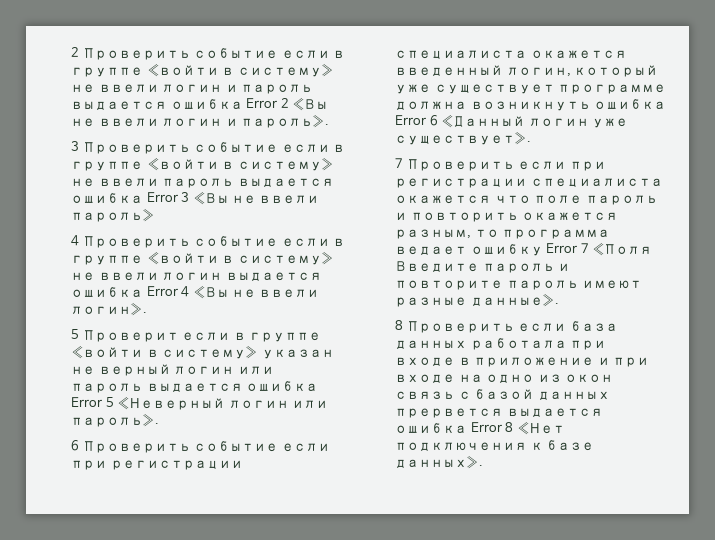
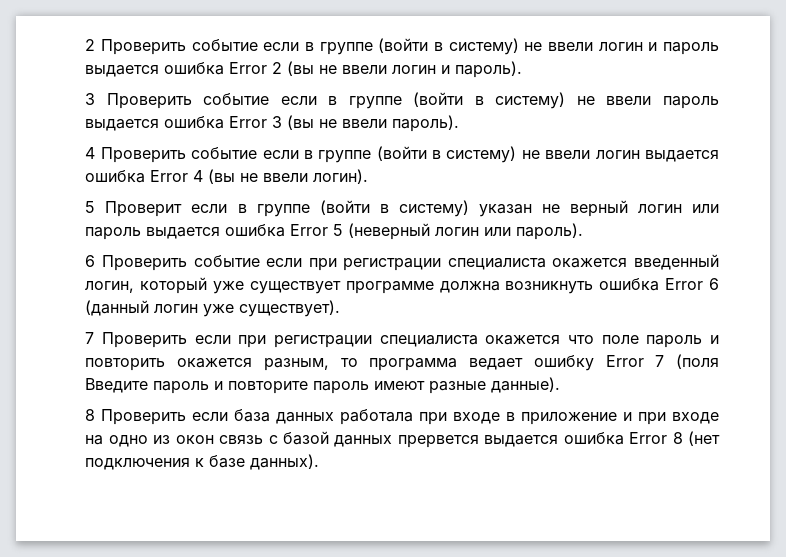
[146,63,334,77] «войти в систему» -> [378,38,519,55] (войти в систему)
[291,97,328,111] [71,114,329,128] «Вы не ввели логин и пароль». -> [287,61,523,78] (вы не ввели логин и пароль).
[146,157,334,171] «войти в систему» -> [413,92,566,109] (войти в систему)
[192,191,320,205] [71,208,156,222] «Вы не ввели пароль» -> [287,115,460,132] (вы не ввели пароль).
[146,251,334,265] «войти в систему» -> [376,146,517,163] (войти в систему)
[192,285,320,299] [71,302,148,316] «Вы не ввели логин». -> [208,169,369,184] (вы не ввели логин).
[71,345,259,359] «войти в систему» -> [319,200,469,217] (войти в систему)
[117,396,328,410] [71,413,160,427] «Неверный логин или пароль». -> [348,223,584,240] (неверный логин или пароль).
[441,114,526,128] «Данный -> [85,300,150,316] (данный
[395,131,532,145] существует». -> [239,300,341,317] существует).
[591,242,652,256] «Поля -> [676,354,720,369] (поля
[470,293,559,307] данные». -> [491,377,561,393] данные).
[516,421,565,435] «Нет -> [688,431,721,446] (нет
[395,455,484,469] данных». -> [250,454,320,470] данных).

